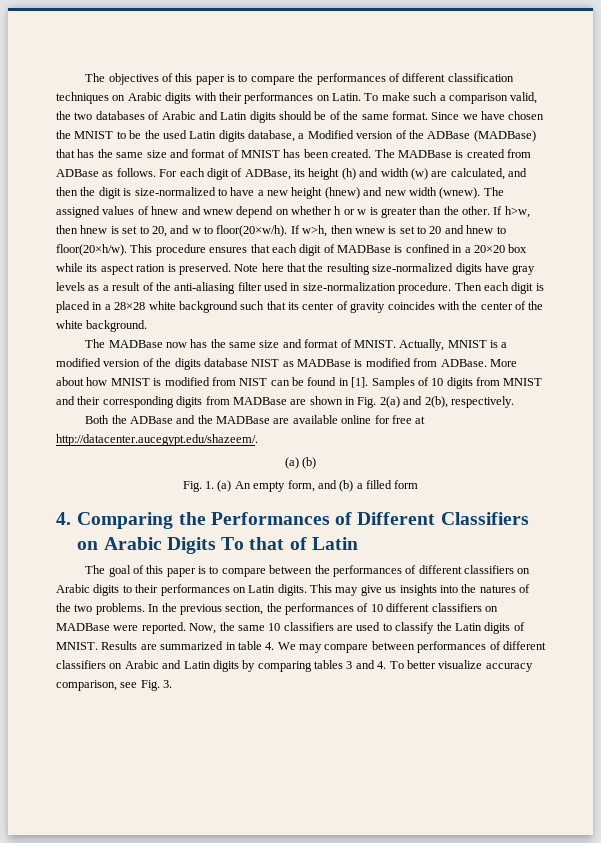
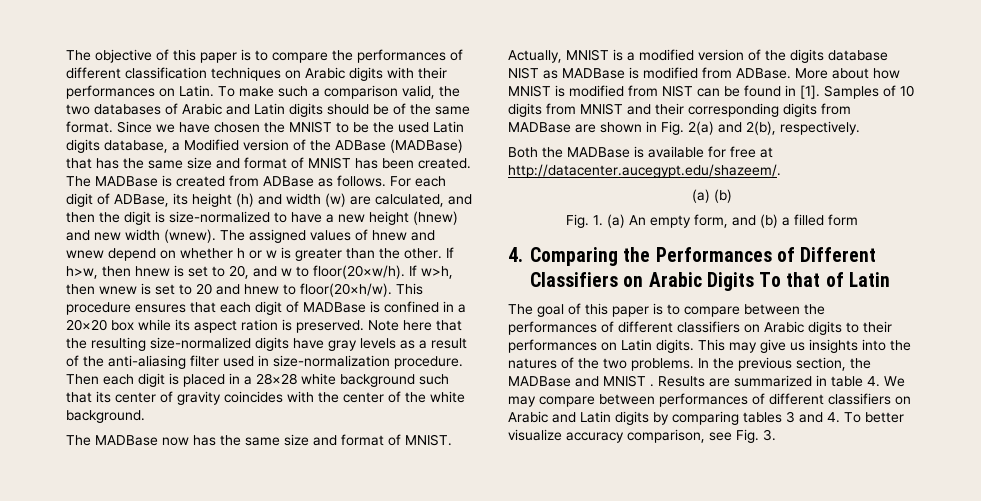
[85,73,159,85] The objectives -> [66,49,152,63] The objective
[129,415,372,424] ADBase and the MADBase are available online -> [567,146,704,158] MADBase is available
[285,603,498,615] [56,622,525,634] [56,642,98,650] performances of 10 different classifiers on MADBase were reported. Now, the same 10 classifiers are used to classify the Latin digits of MNIST. -> [508,375,654,387] MADBase and MNIST .

